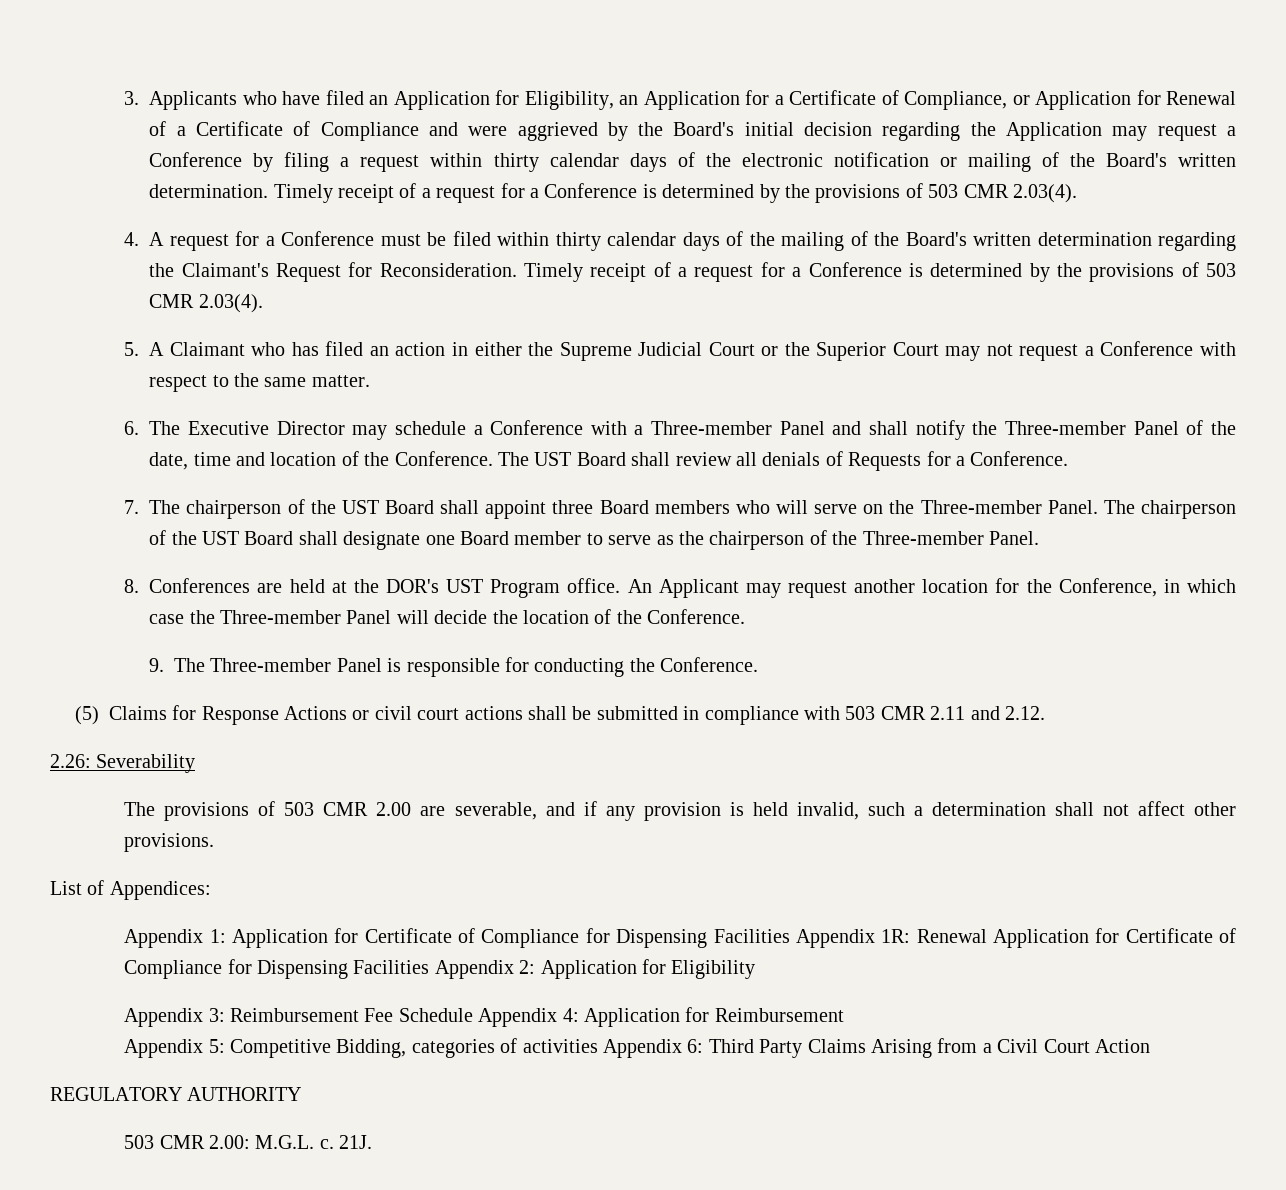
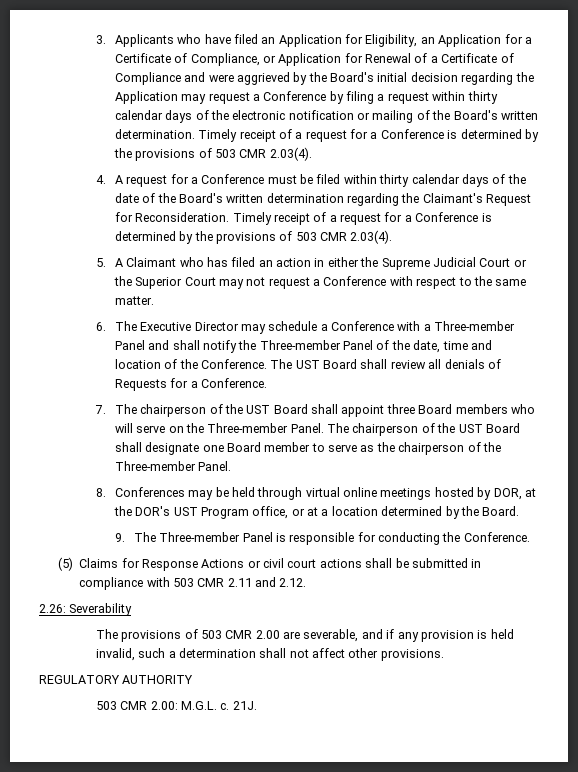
[781,232,845,251] mailing -> [114,193,139,203] date
[257,579,325,593] are held -> [188,487,522,500] may be held through virtual online meetings hosted by DOR,
[567,578,1236,598] [149,609,746,624] office. An Applicant may request another location for the Conference, in which case the Three-member Panel will decide the location of the Conference. -> [252,506,520,519] office, or at a location determined by the Board.
[50,880,211,900] [124,928,1236,948] [124,959,756,979] [124,1007,844,1027] [124,1038,1151,1058] // List of Appendices: // Appendix 1: Application for Certificate of Compliance for Dispensing Facilities Appendix 1R: Renewal Application for Certificate of Compliance for Dispensing Facilities Appendix 2: Application for Eligibility // Appendix 3: Reimbursement Fee Schedule Appendix 4: Application for Reimbursement // Appendix 5: Competitive Bidding, categories of activities Appendix 6: Third Party Claims Arising from a Civil Court Action -> (444, 655) none

